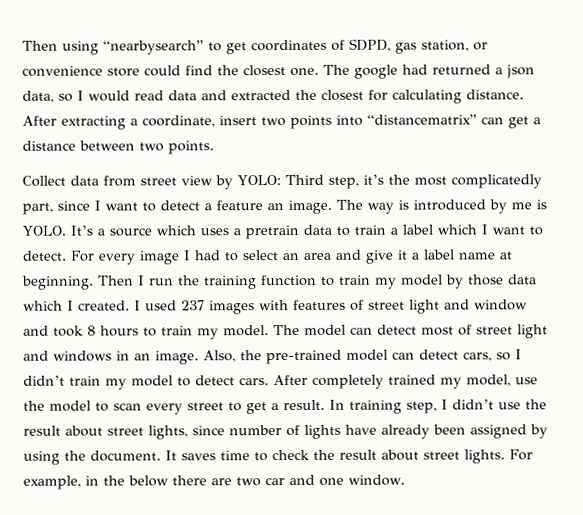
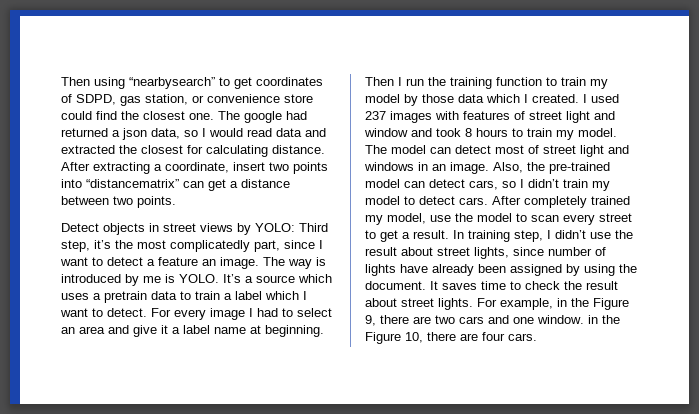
[22,175,213,187] Collect data from street view -> [61,223,233,235] Detect objects in street views
[128,475,169,487] below -> [593,298,629,310] [365,315,376,326] Figure 9,
[265,477,285,486] car -> [459,316,484,324] cars
(405, 480) none -> [588,315,620,324] [365,332,537,344] in the Figure 10, there are four cars.

